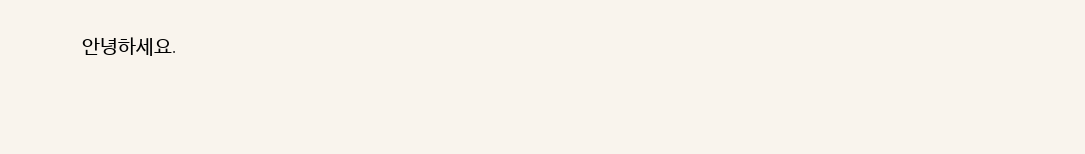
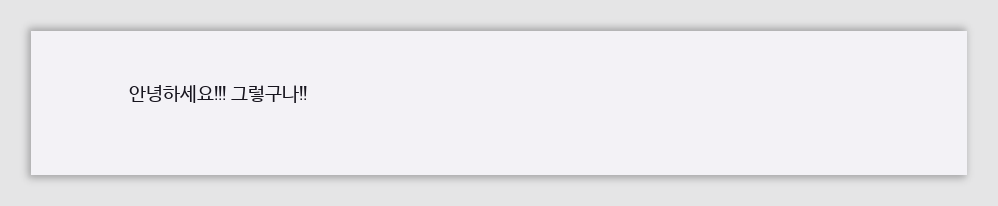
[82,37,176,56] 안녕하세요. -> [129,85,307,103] 안녕하세요!!! 그렇구나!!

